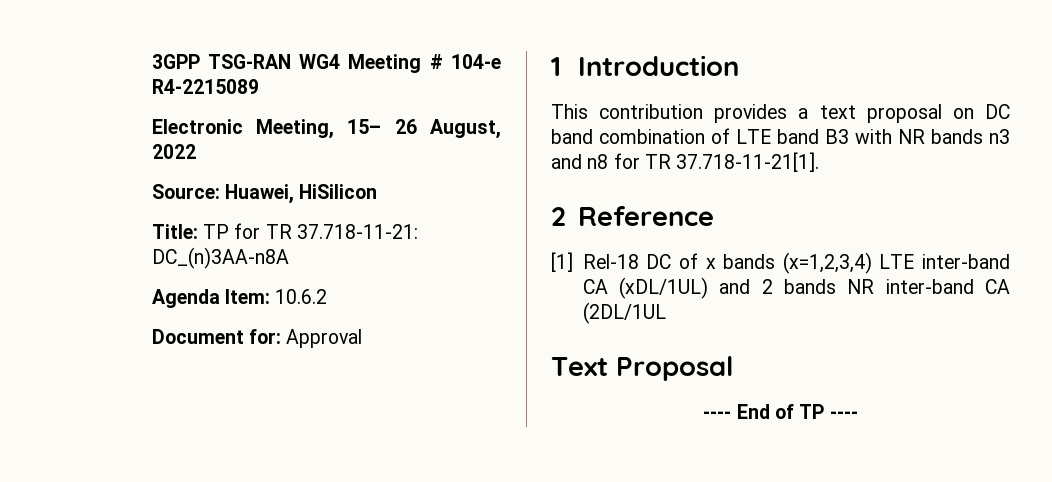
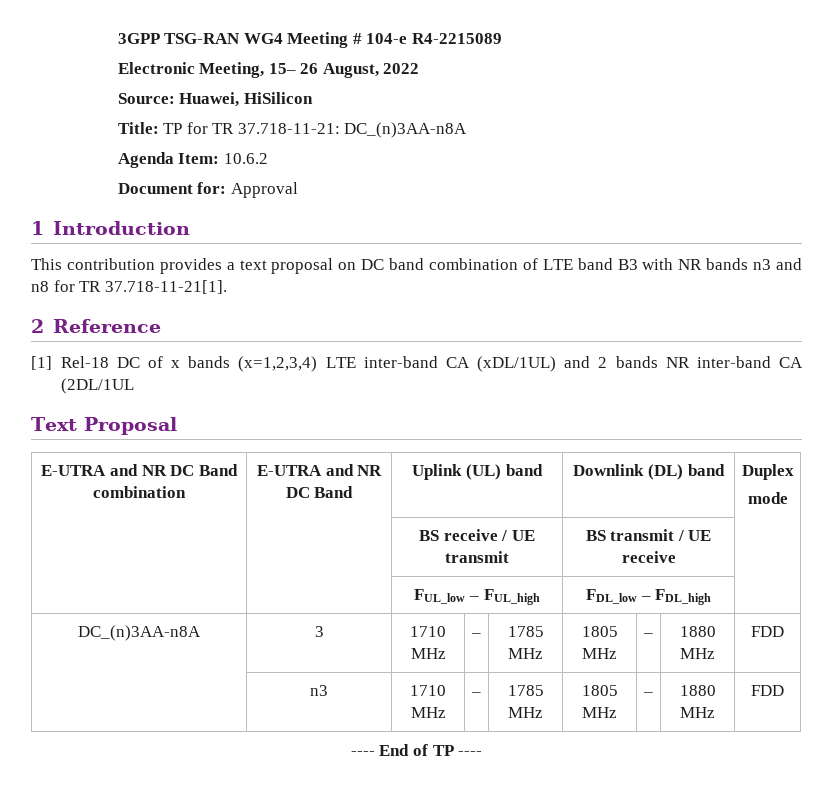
(733, 368) none -> [41,464,238,476] [93,486,186,498] [256,464,383,476] [285,486,354,498] [412,464,543,480] [573,464,725,480] [741,464,794,480] [747,492,788,504] [419,529,535,541] [444,551,509,563] [585,529,712,541] [621,551,676,563] [414,589,540,605] [585,589,712,605] [78,625,201,641] [314,626,324,637] [410,626,446,637] [410,648,446,659] [471,633,481,637] [507,626,544,637] [508,648,543,659] [581,626,618,637] [582,648,617,659] [643,633,653,637] [679,626,716,637] [680,648,715,659] [751,626,784,637] [309,685,328,696] [410,685,446,696] [410,707,446,718] [471,692,481,696] [507,685,544,696] [508,707,543,718] [581,685,618,696] [582,707,617,718] [643,692,653,696] [679,685,716,696] [680,707,715,718] [751,685,784,696] // E-UTRA and NR DC Band combination | E-UTRA and NR DC Band | Uplink (UL) band | Downlink (DL) band | Duplex // mode // | | BS receive / UE transmit | BS transmit / UE receive | // | | FUL_low – FUL_high | FDL_low – FDL_high | // DC_(n)3AA-n8A | 3 | 1710 MHz | – | 1785 MHz | 1805 MHz | – | 1880 MHz | FDD // | n3 | 1710 MHz | – | 1785 MHz | 1805 MHz | – | 1880 MHz | FDD

